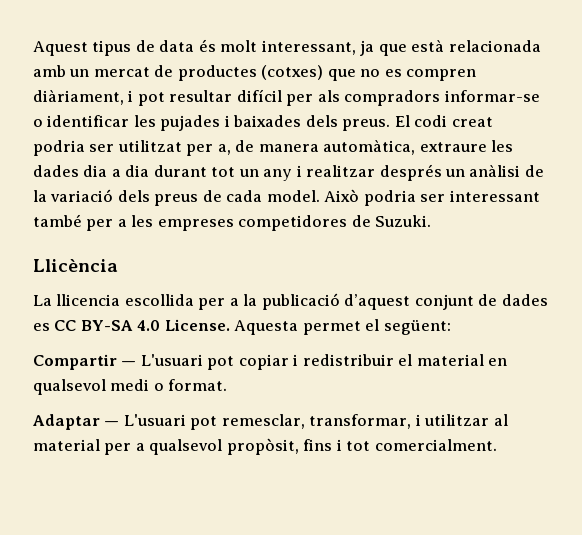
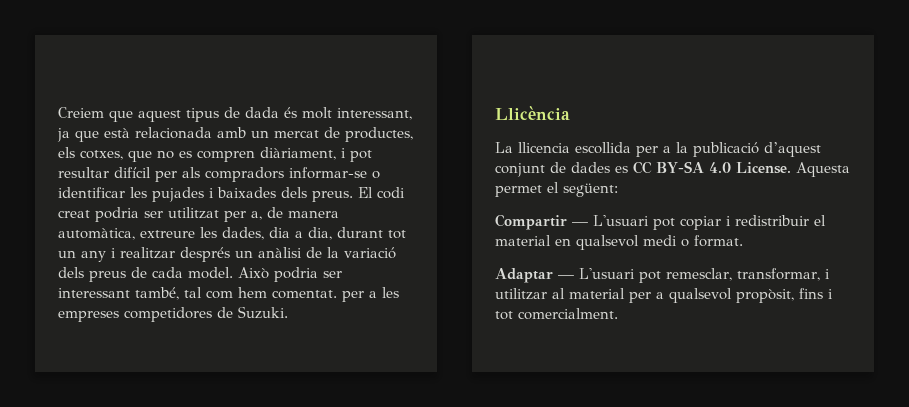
[33,41,88,56] Aquest -> [58,107,181,122] Creiem que aquest
[159,40,195,52] data -> [245,107,279,118] dada
[177,65,324,81] productes (cotxes) -> [345,127,413,142] [58,147,123,160] productes, els cotxes,
[419,140,514,152] [33,165,79,177] extraure les dades -> [140,227,264,240] extreure les dades,
[125,165,150,177] dia -> [308,227,332,240] dia,
[33,214,82,227] també -> [135,287,337,300] també, tal com hem comentat.

